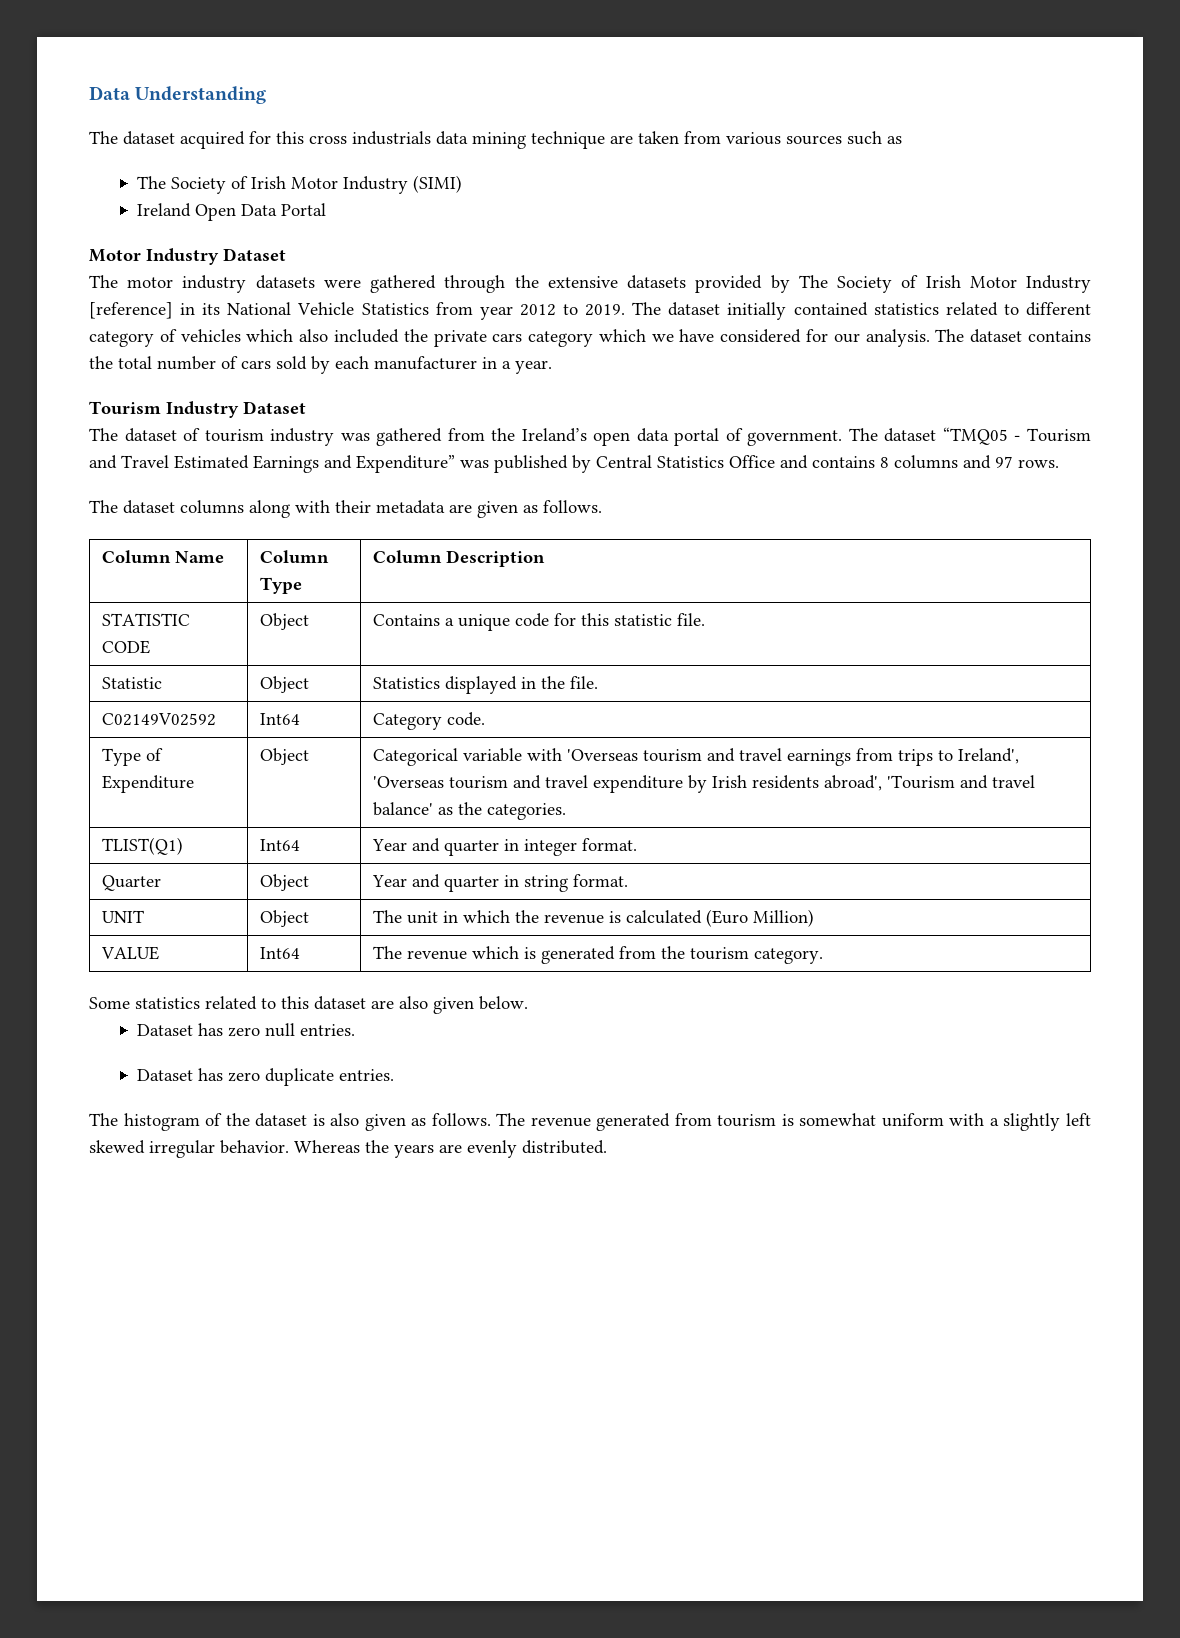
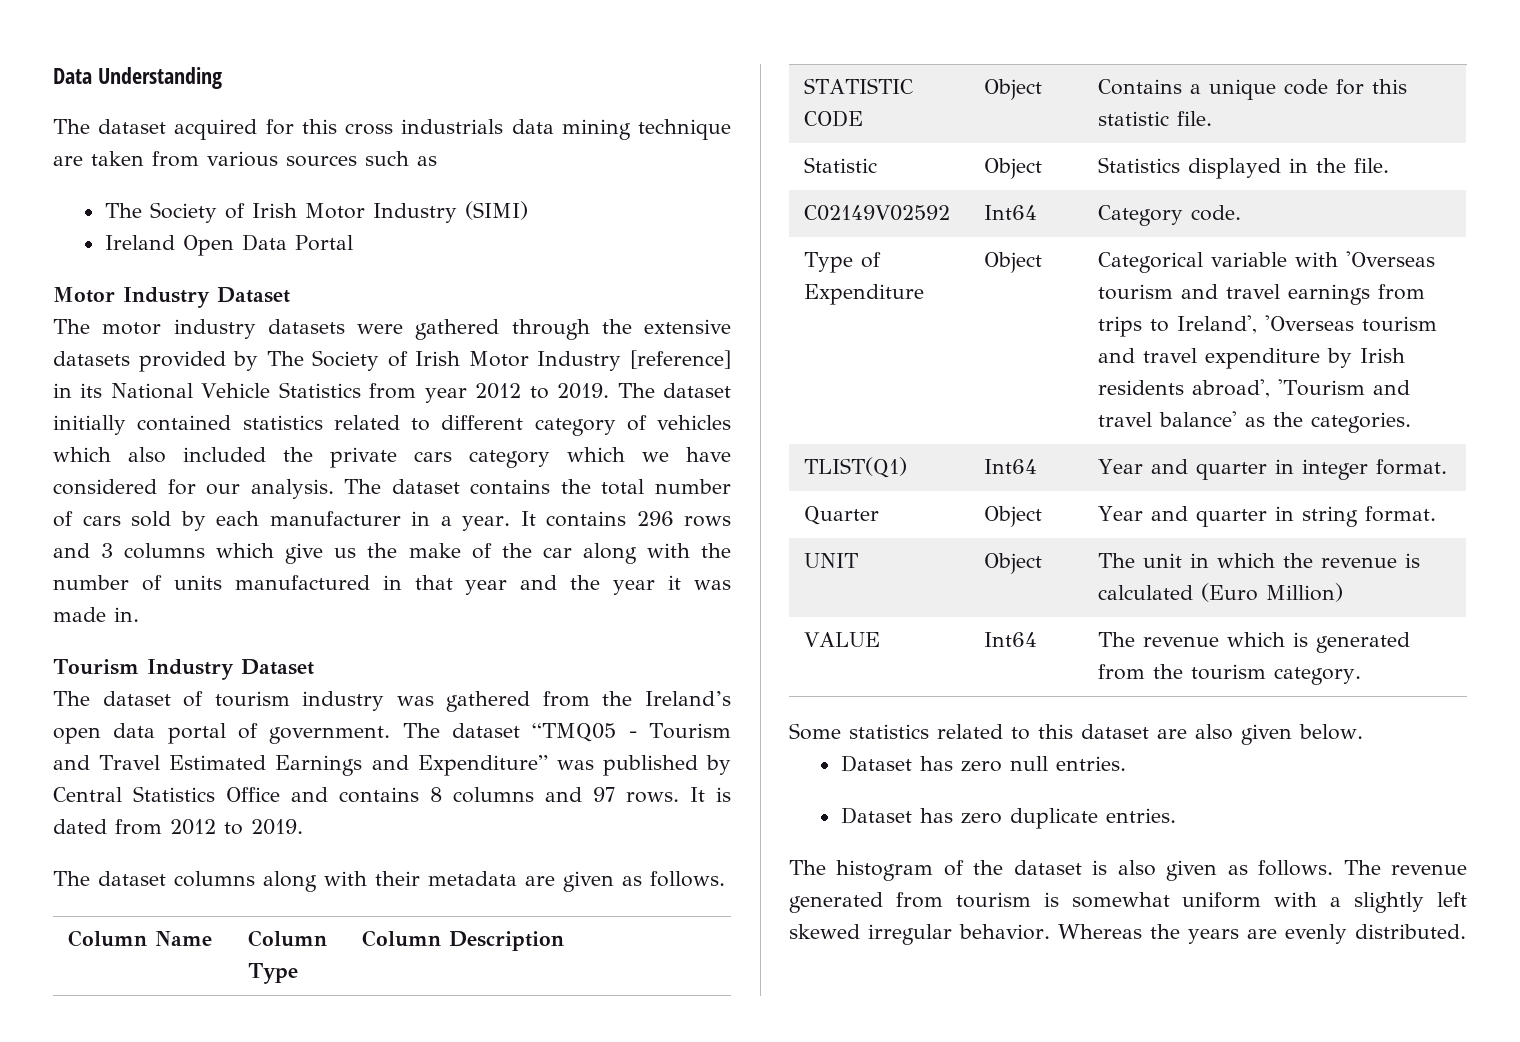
(552, 367) none -> [520,511,731,527] [53,543,732,564] [53,575,731,595] [53,607,139,622] It contains 296 rows and 3 columns which give us the make of the car along with the number of units manufactured in that year and the year it was made in.
(1059, 463) none -> [690,787,731,802] [53,819,303,835] It is dated from 2012 to 2019.

